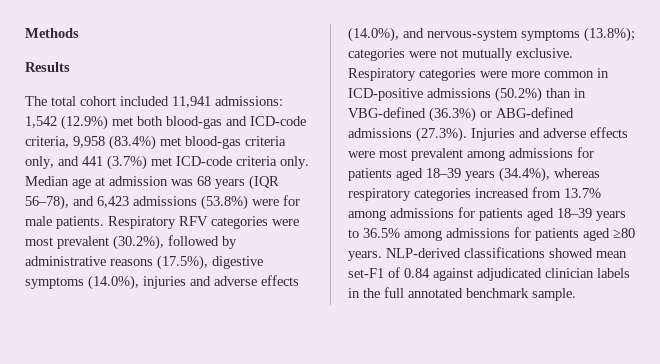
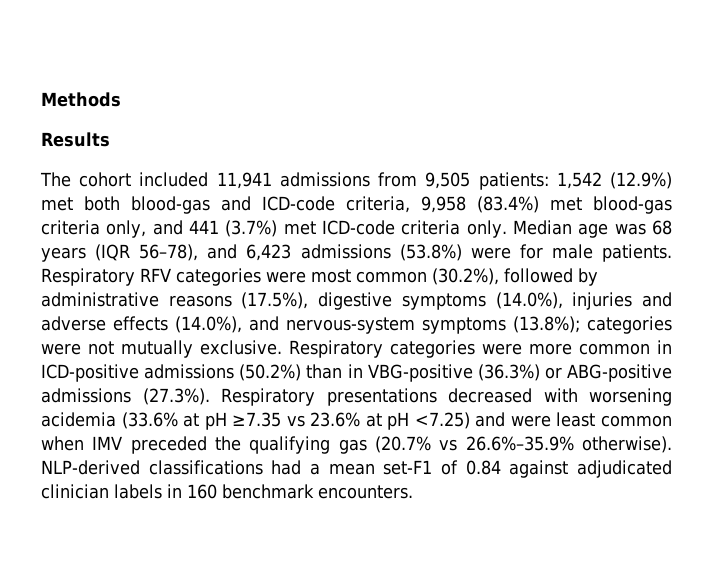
[51,96,76,106] total -> (71, 179) none
[215,96,283,106] admissions: -> [279,172,549,190] admissions from 9,505 patients:
[95,176,168,186] at admission -> (609, 230) none
[57,236,109,249] prevalent -> [355,271,427,283] common
[348,107,426,118] VBG-defined -> [367,364,473,382] VBG-positive
[496,107,574,118] ABG-defined -> [567,364,672,382] ABG-positive
[471,127,628,141] [348,147,594,161] [348,167,600,182] [348,187,601,201] [348,207,626,221] [348,227,635,241] [348,247,593,261] Injuries and adverse effects were most prevalent among admissions for patients aged 18–39 years (34.4%), whereas respiratory categories increased from 13.7% among admissions for patients aged 18–39 years to 36.5% among admissions for patients aged ≥80 years. NLP-derived classifications showed -> [221,388,673,406] [41,412,673,430] [41,436,672,454] [41,460,321,475] Respiratory presentations decreased with worsening acidemia (33.6% at pH ≥7.35 vs 23.6% at pH <7.25) and were least common when IMV preceded the qualifying gas (20.7% vs 26.6%–35.9% otherwise). NLP-derived classifications had a
[363,287,576,301] the full annotated benchmark sample. -> [187,484,413,499] 160 benchmark encounters.

